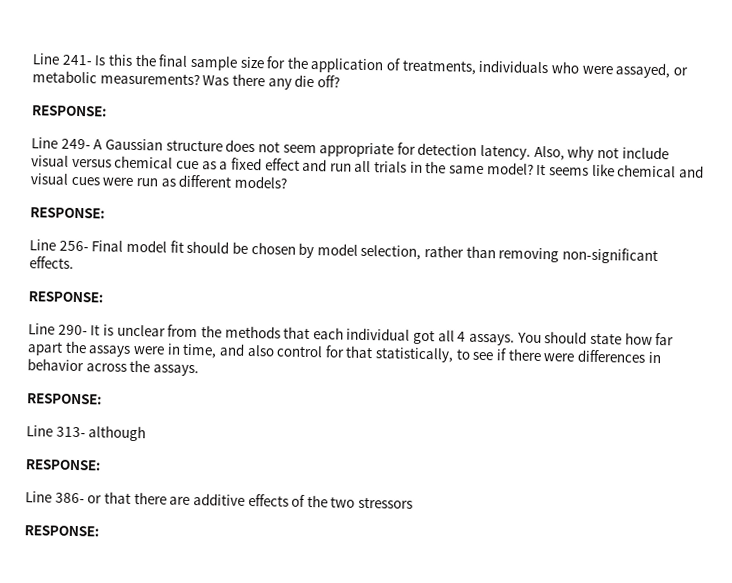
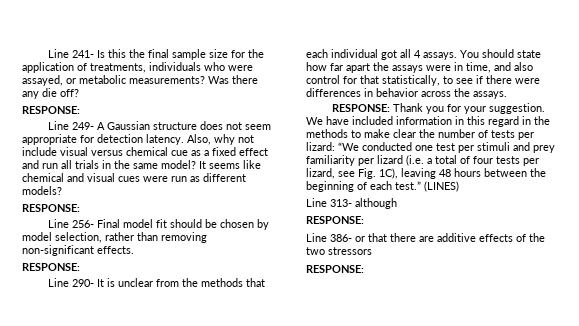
(102, 399) none -> [392,103,545,114] [306,116,550,127] [306,129,534,140] [306,142,555,153] [306,155,539,166] [306,168,546,179] [306,181,459,192] Thank you for your suggestion. We have included information in this regard in the methods to make clear the number of tests per lizard: “We conducted one test per stimuli and prey familiarity per lizard (i.e. a total of four tests per lizard, see Fig. 1C), leaving 48 hours between the beginning of each test.” (LINES)

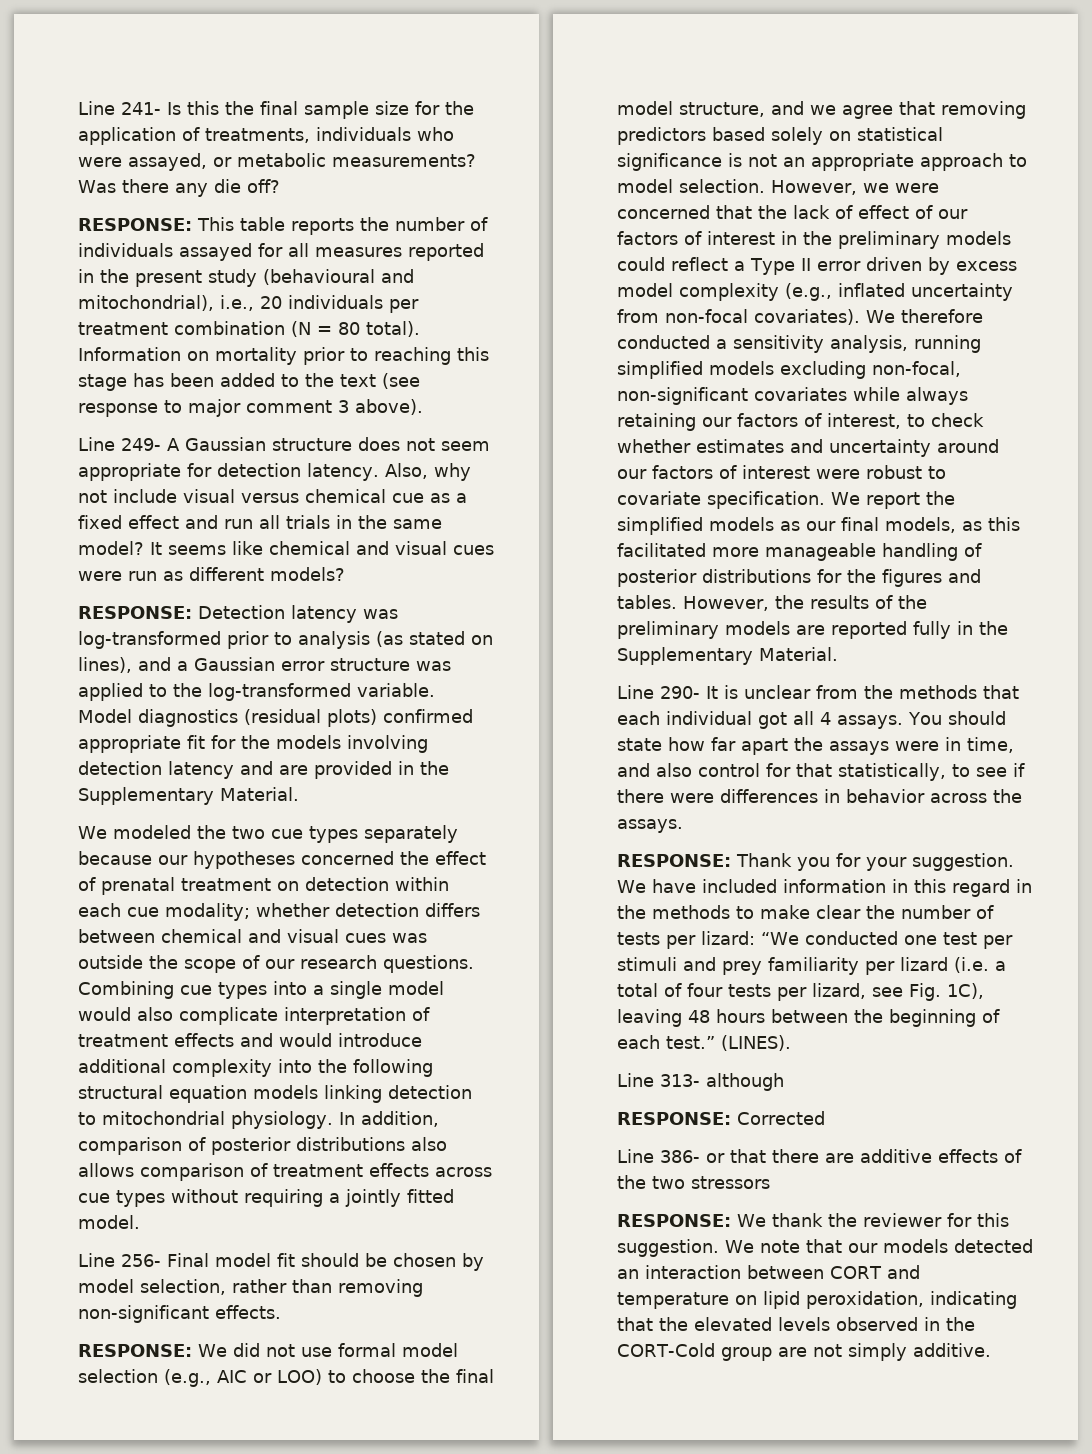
(80, 110) none -> [197,217,488,235] [78,243,484,261] [78,269,414,287] [78,295,419,313] [78,321,420,337] [78,347,489,365] [78,373,420,391] [78,399,423,417] This table reports the number of individuals assayed for all measures reported in the present study (behavioural and mitochondrial), i.e., 20 individuals per treatment combination (N = 80 total). Information on mortality prior to reaching this stage has been added to the text (see response to major comment 3 above).
(80, 208) none -> [198,605,398,623] [78,631,493,649] [78,657,451,673] [78,683,435,701] [78,709,473,727] [78,735,428,753] [78,761,449,779] [78,787,299,805] [78,825,458,843] [78,851,486,869] [78,877,449,895] [78,903,480,921] [78,929,427,943] [78,955,474,973] [78,981,444,999] [78,1007,430,1025] [78,1033,422,1047] [78,1059,433,1077] [78,1085,472,1103] [78,1111,439,1129] [78,1137,447,1155] [78,1163,492,1181] [78,1189,454,1207] [78,1215,140,1229] Detection latency was log-transformed prior to analysis (as stated on lines), and a Gaussian error structure was applied to the log-transformed variable. Model diagnostics (residual plots) confirmed appropriate fit for the models involving detection latency and are provided in the Supplementary Material. // We modeled the two cue types separately because our hypotheses concerned the effect of prenatal treatment on detection within each cue modality; whether detection differs between chemical and visual cues was outside the scope of our research questions. Combining cue types into a single model would also complicate interpretation of treatment effects and would introduce additional complexity into the following structural equation models linking detection to mitochondrial physiology. In addition, comparison of posterior distributions also allows comparison of treatment effects across cue types without requiring a jointly fitted model.
(80, 267) none -> [198,1343,458,1357] [78,1369,494,1387] [617,101,1026,119] [617,127,943,145] [617,153,1027,171] [617,179,939,195] [617,205,968,219] [617,231,1011,249] [617,257,1017,275] [617,283,1013,301] [617,309,983,325] [617,335,981,353] [617,361,961,379] [617,387,968,405] [617,413,984,431] [617,439,999,457] [617,465,946,479] [617,491,955,509] [617,517,1020,535] [617,543,982,561] [617,569,981,587] [617,595,927,611] [617,621,1008,639] [617,647,838,665] We did not use formal model selection (e.g., AIC or LOO) to choose the final model structure, and we agree that removing predictors based solely on statistical significance is not an appropriate approach to model selection. However, we were concerned that the lack of effect of our factors of interest in the preliminary models could reflect a Type II error driven by excess model complexity (e.g., inflated uncertainty from non-focal covariates). We therefore conducted a sensitivity analysis, running simplified models excluding non-focal, non-significant covariates while always retaining our factors of interest, to check whether estimates and uncertainty around our factors of interest were robust to covariate specification. We report the simplified models as our final models, as this facilitated more manageable handling of posterior distributions for the figures and tables. However, the results of the preliminary models are reported fully in the Supplementary Material.
[424,181,459,192] (LINES) -> [721,1035,791,1051] (LINES).
(364, 220) none -> [737,1111,825,1125] Corrected
(364, 269) none -> [737,1213,1009,1227] [617,1239,1033,1257] [617,1265,920,1279] [617,1291,1017,1309] [617,1317,975,1331] [617,1343,991,1361] We thank the reviewer for this suggestion. We note that our models detected an interaction between CORT and temperature on lipid peroxidation, indicating that the elevated levels observed in the CORT-Cold group are not simply additive.

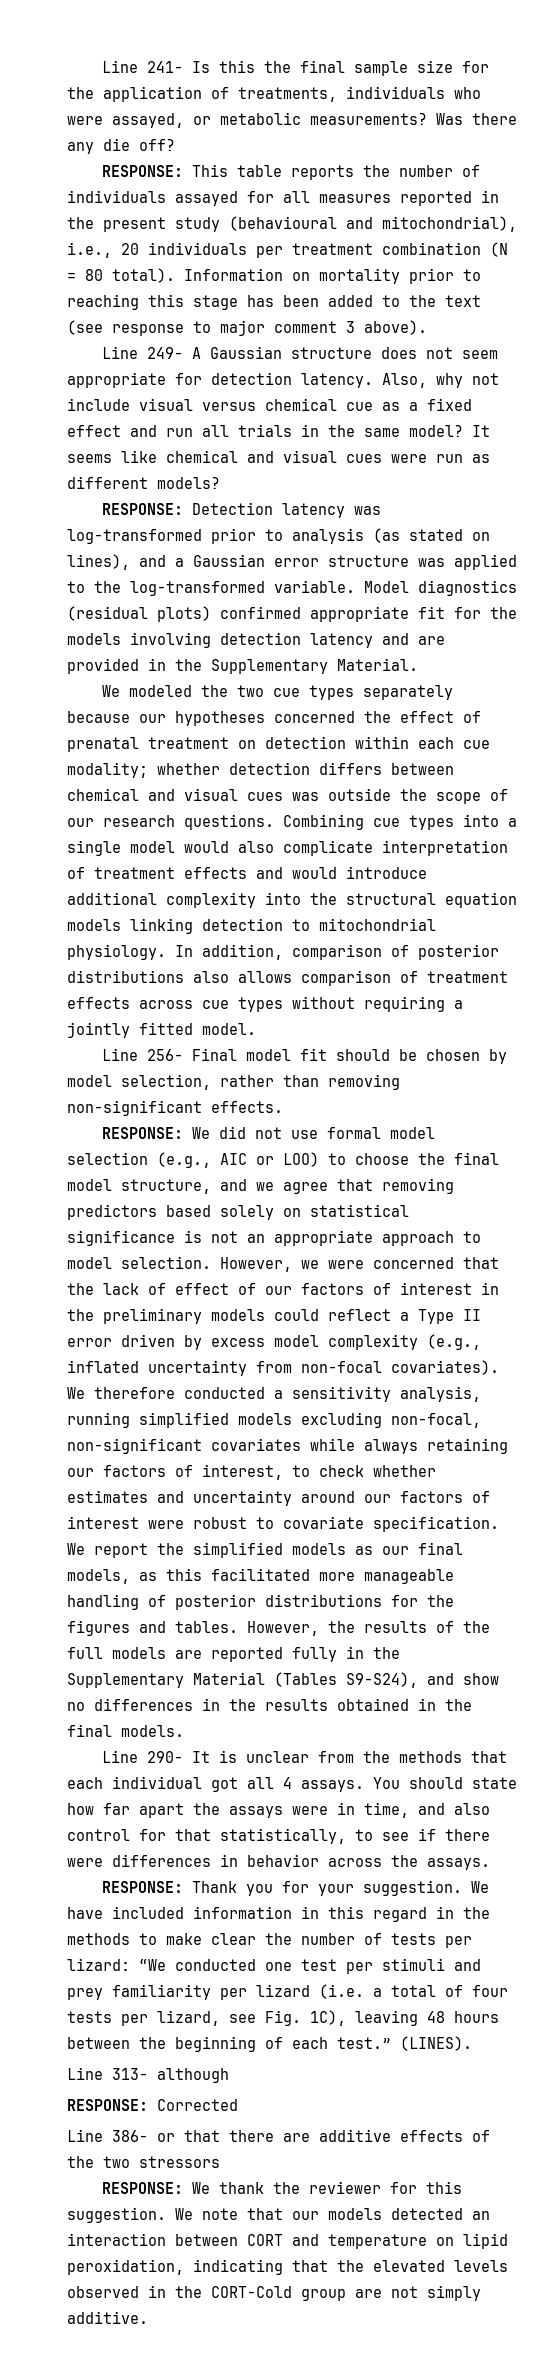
[353,1059,433,1077] following -> (337, 899) none
[617,621,719,639] preliminary -> [67,1647,103,1659] full
[759,647,838,661] Material. -> [193,1672,499,1688] [67,1698,472,1711] [67,1724,184,1737] Material (Tables S9-S24), and show no differences in the results obtained in the final models.

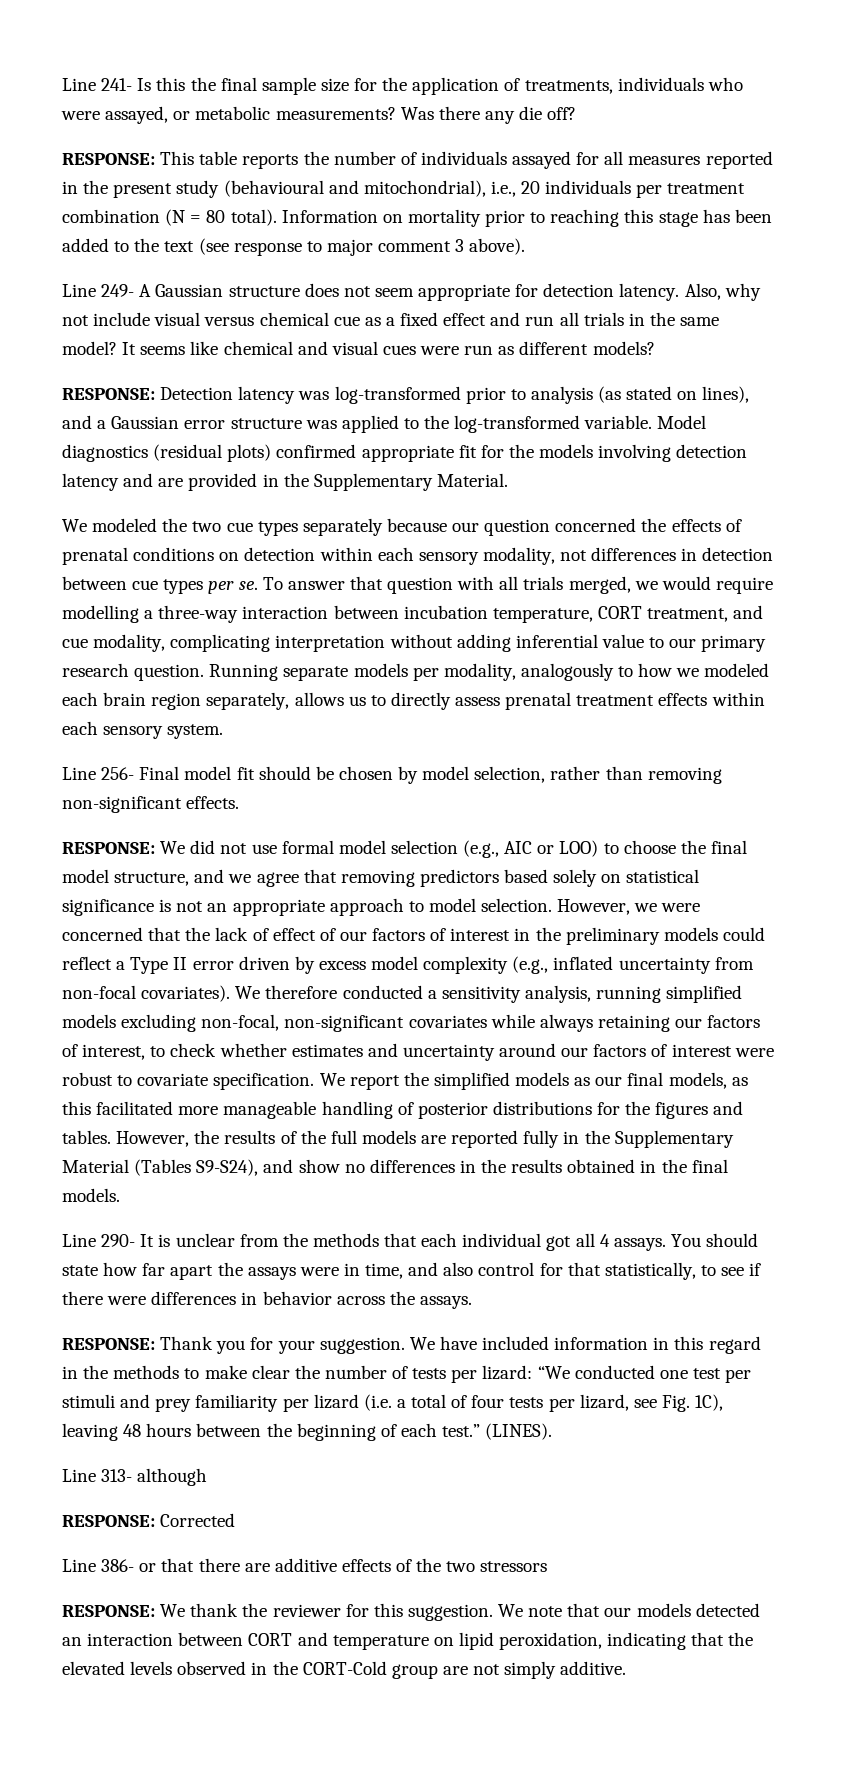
[175,711,265,726] hypotheses -> [484,519,551,536] question
[400,711,454,723] effect -> [671,519,721,532] effects
[148,737,229,749] treatment -> [133,547,215,561] conditions
[463,740,490,749] [67,762,454,778] [67,788,508,804] [67,814,517,830] [67,840,508,856] [67,866,427,879] [67,892,517,908] [67,918,436,934] [67,944,499,960] [67,970,508,986] [67,996,463,1012] [67,1022,256,1038] cue modality; whether detection differs between chemical and visual cues was outside the scope of our research questions. Combining cue types into a single model would also complicate interpretation of treatment effects and would introduce additional complexity into the structural equation models linking detection to mitochondrial physiology. In addition, comparison of posterior distributions also allows comparison of treatment effects across cue types without requiring a jointly fitted model. -> [418,547,774,565] [62,576,773,594] [62,605,764,623] [62,634,767,652] [62,663,770,681] [62,692,765,710] [62,721,224,739] sensory modality, not differences in detection between cue types per se. To answer that question with all trials merged, we would require modelling a three-way interaction between incubation temperature, CORT treatment, and cue modality, complicating interpretation without adding inferential value to our primary research question. Running separate models per modality, analogously to how we modeled each brain region separately, allows us to directly assess prenatal treatment effects within each sensory system.

